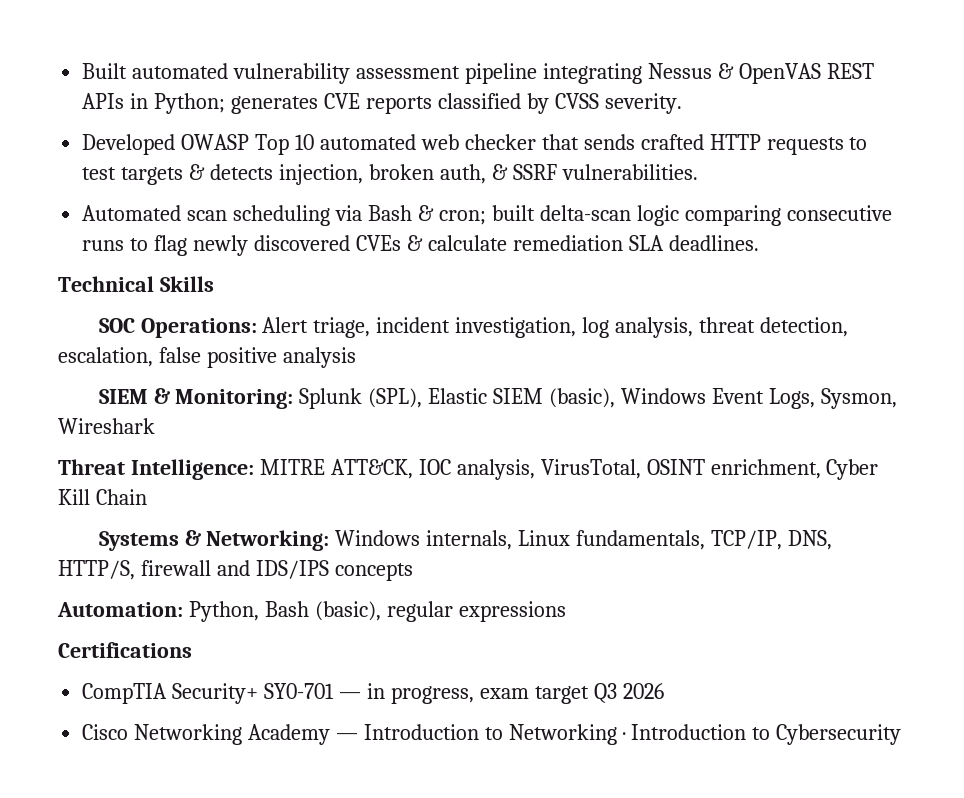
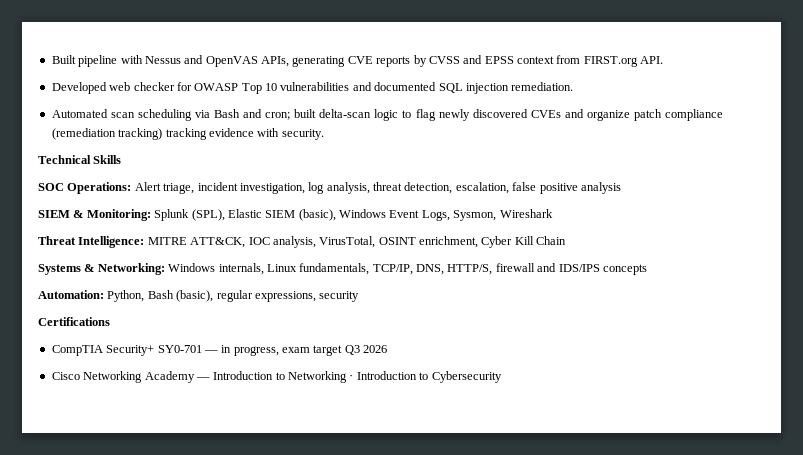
[132,63,874,84] [82,93,319,114] automated vulnerability assessment pipeline integrating Nessus & OpenVAS REST APIs in Python; generates -> [78,55,346,67] pipeline with Nessus and OpenVAS APIs, generating
[437,93,521,109] classified -> (411, 61) none
[604,93,682,114] [82,134,868,155] [82,164,698,185] severity. // Developed OWASP Top 10 automated web checker that sends crafted HTTP requests to test targets & detects injection, broken auth, & SSRF vulnerabilities. -> [463,55,664,67] [51,82,574,94] and EPSS context from FIRST.org API. // Developed web checker for OWASP Top 10 vulnerabilities and documented SQL injection remediation.
[417,205,434,221] & -> [243,109,263,118] and
[684,205,892,226] [82,240,125,251] comparing consecutive runs -> (399, 115) none
[406,235,759,251] & calculate remediation SLA deadlines. -> [564,109,724,121] [51,128,324,140] and organize patch compliance (remediation tracking) tracking evidence with security.
[458,601,566,622] expressions -> [254,291,360,302] expressions, security

